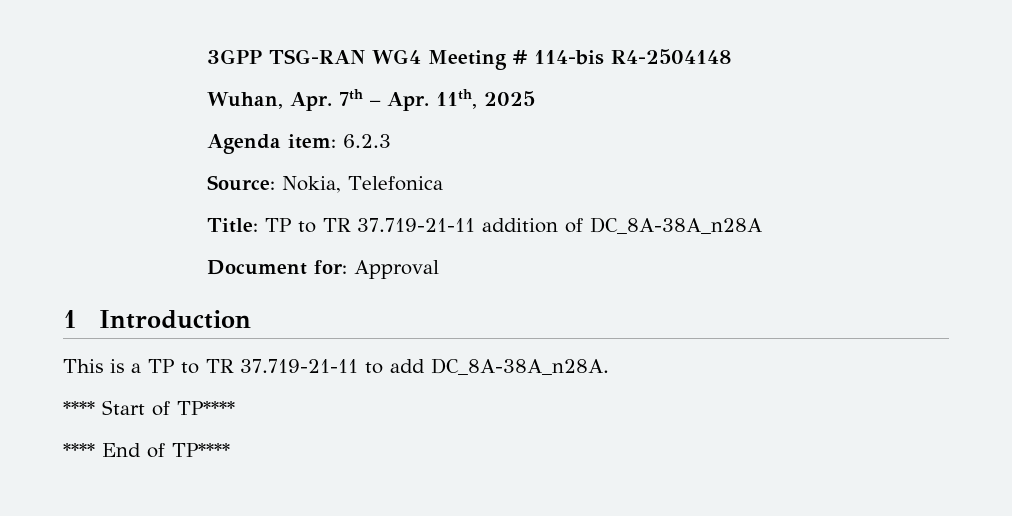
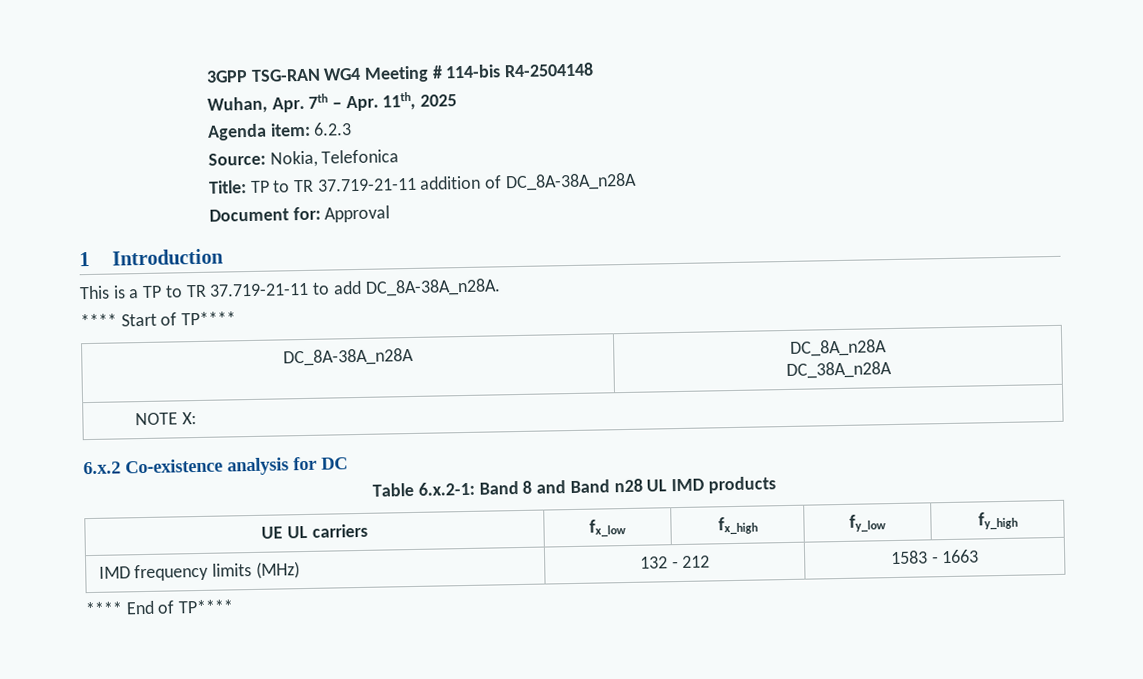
(235, 408) none -> [283,347,414,367] [790,339,887,357] [785,361,892,380] [134,412,197,426] [83,456,348,476] [372,476,776,497] [261,523,368,539] [589,519,626,537] [717,516,758,535] [849,514,886,532] [977,511,1018,530] [98,561,300,582] [639,555,711,569] [890,549,980,565] // DC_8A-38A_n28A | DC_8A_n28A // DC_38A_n28A // NOTE X: // 6.x.2 Co-existence analysis for DC // Table 6.x.2-1: Band 8 and Band n28 UL IMD products // UE UL carriers | fx_low | fx_high | fy_low | fy_high // IMD frequency limits (MHz) | 132 - 212 | 1583 - 1663

